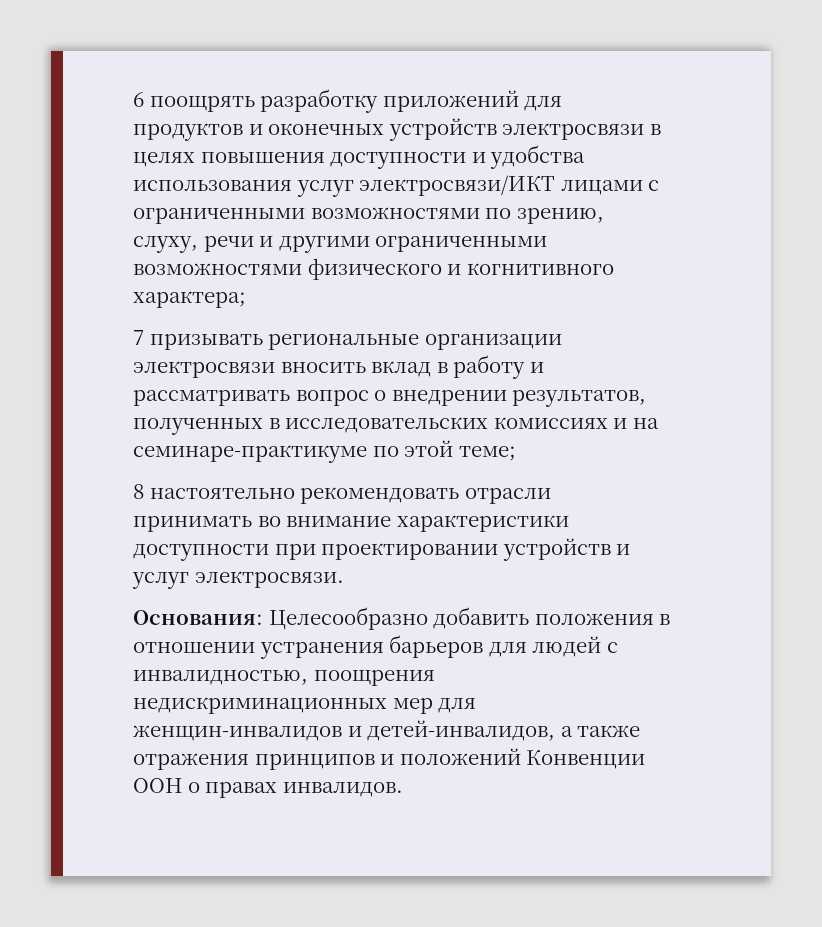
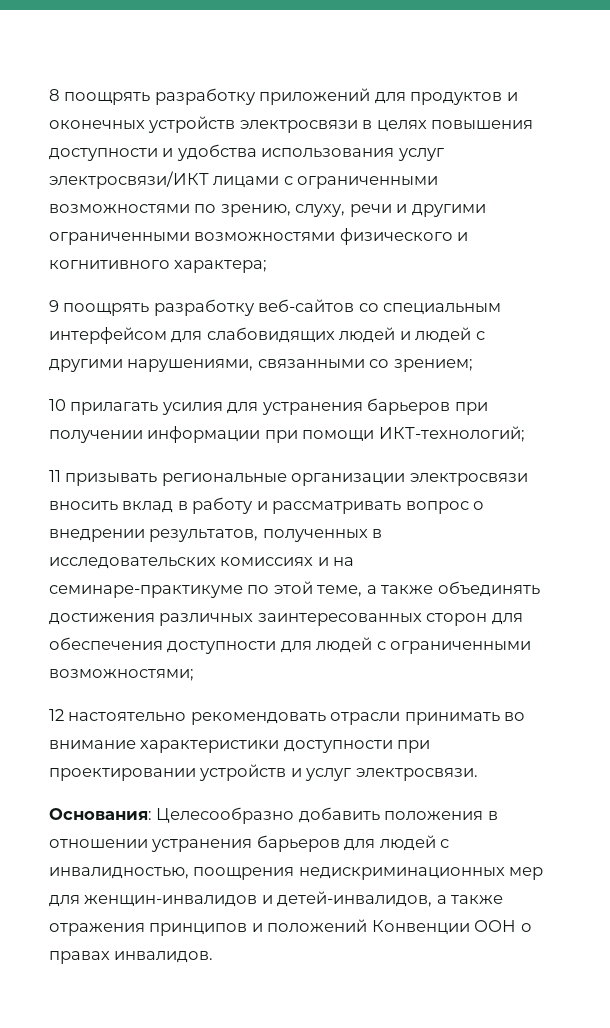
[133,92,144,107] 6 -> [49,89,60,101] 8
[133,330,144,345] 7 -> [49,299,502,316] [49,327,485,344] [49,359,473,372] [49,398,488,415] [49,426,525,443] [49,470,61,482] 9 поощрять разработку веб-сайтов со специальным интерфейсом для слабовидящих людей и людей с другими нарушениями, связанными со зрением; // 10 прилагать усилия для устранения барьеров при получении информации при помощи ИКТ-технологий; // 11
[458,446,516,461] [133,484,144,499] теме; // 8 -> [317,581,540,597] [49,613,523,626] [49,637,532,654] [49,669,194,681] [49,709,64,721] теме, а также объединять достижения различных заинтересованных сторон для обеспечения доступности для людей с ограниченными возможностями; // 12

